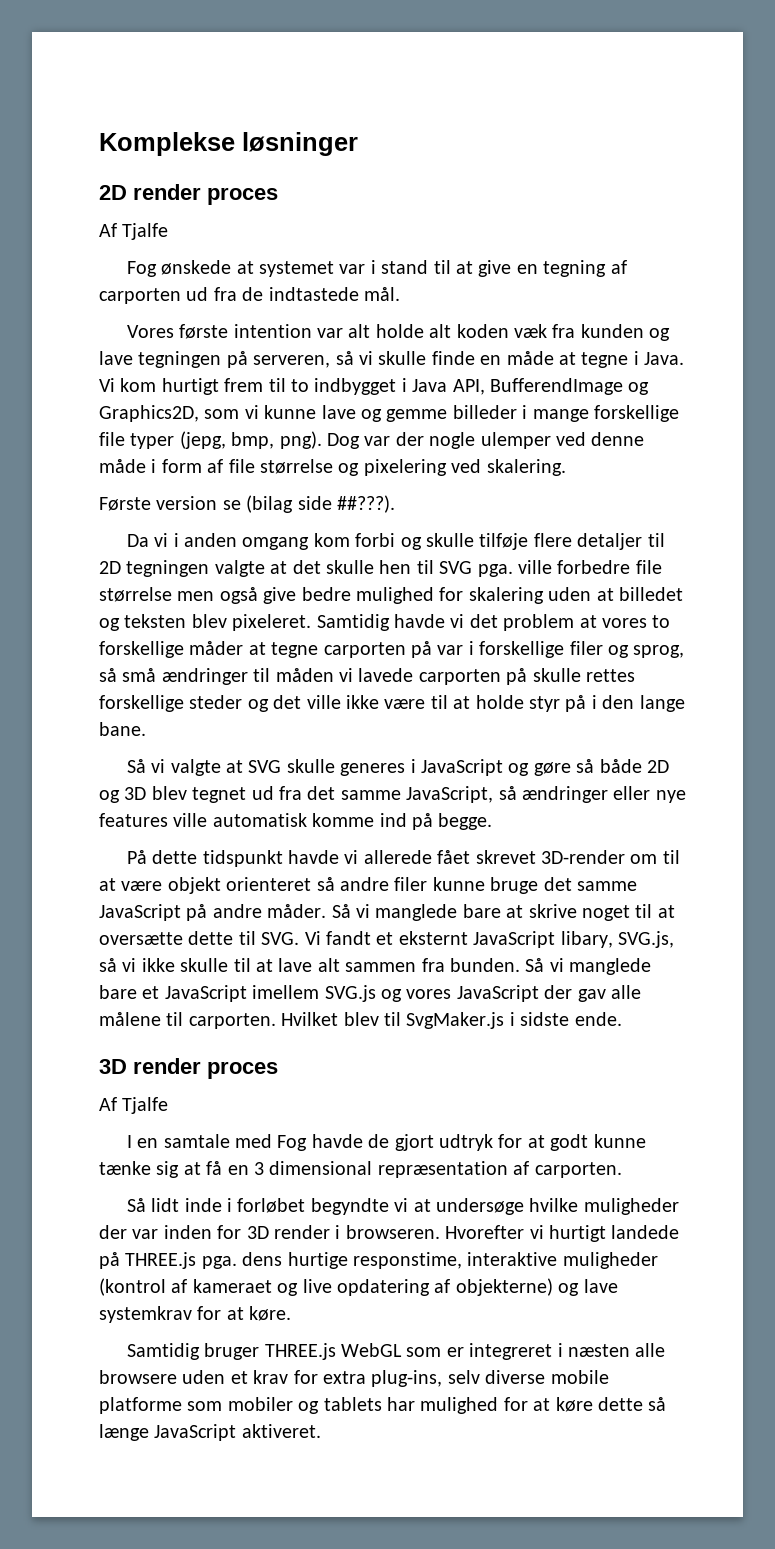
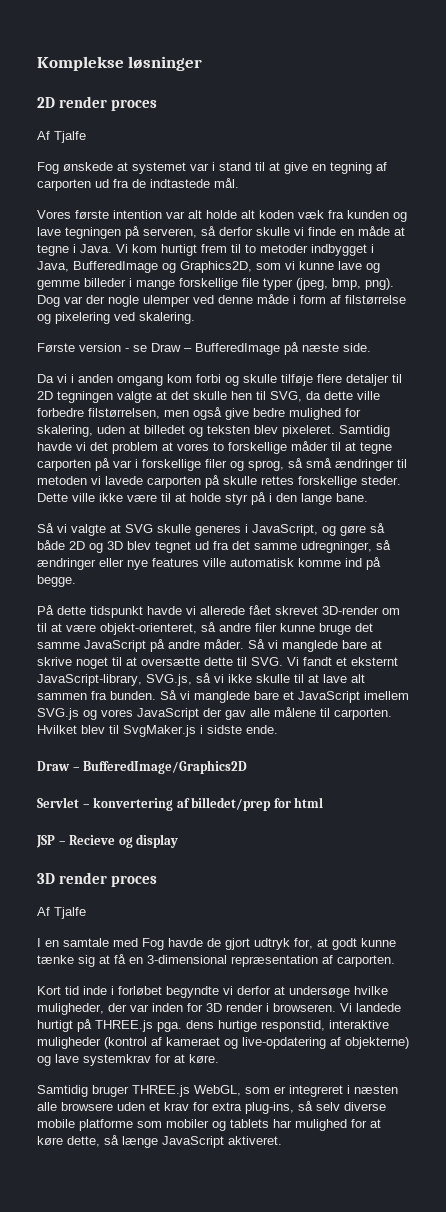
[359,351,427,365] vi skulle -> [219,227,304,236] derfor skulle vi
(309, 385) none -> [260,244,308,253] metoder
[412,378,623,395] Java API, BufferendImage -> [37,261,158,273] Java, BufferedImage
[179,431,226,449] (jepg, -> [296,278,328,290] (jpeg,
[228,459,333,474] file størrelse -> [345,295,406,304] filstørrelse
[222,495,395,513] se (bilag side ##???). -> [125,342,371,355] - se Draw – BufferedImage på næste side.
[439,560,662,577] [99,587,172,602] SVG pga. ville forbedre file størrelse -> [270,391,380,402] [37,408,160,419] SVG, da dette ville forbedre filstørrelsen,
[468,587,544,604] skalering -> [37,425,93,437] skalering,
(244, 648) none -> [331,442,341,451] til
[275,668,334,682] måden -> [37,476,87,485] metoden
[189,695,302,712] steder og det -> [361,476,401,485] [37,493,68,502] steder. Dette
[420,759,503,776] JavaScript -> [252,524,318,536] JavaScript,
[406,786,494,803] JavaScript, -> [301,541,372,553] udregninger,
[167,877,312,894] objekt orienteret -> [100,623,197,635] objekt-orienteret,
[473,931,613,948] JavaScript libary, -> [37,674,142,686] JavaScript-library,
(622, 1019) none -> [37,760,248,774] [37,797,324,811] [36,834,179,848] // Draw – BufferedImage/Graphics2D // Servlet – konvertering af billedet/prep for html // JSP – Recieve og display
[498,1134,523,1148] for -> [294,938,313,949] for,
[254,1161,373,1175] 3 dimensional -> [147,955,227,964] 3-dimensional
[126,1198,180,1212] Så lidt -> [37,986,79,995] Kort tid
(409, 1205) none -> [237,986,271,995] derfor
[583,1198,679,1215] muligheder -> [37,1003,104,1015] muligheder,
[445,1225,680,1242] Hvorefter vi hurtigt landede -> [340,1003,401,1012] [37,1020,73,1032] Vi landede hurtigt
[353,1252,462,1269] responstime, -> [261,1020,325,1032] responstid,
[302,1279,430,1296] live opdatering -> [242,1037,326,1049] live-opdatering
[340,1343,402,1357] WebGL -> [194,1085,241,1096] WebGL,
(443, 1378) none -> [298,1101,313,1111] så
[597,1397,643,1411] dette -> [67,1136,100,1147] dette,

